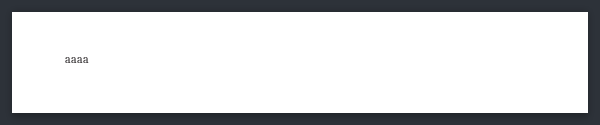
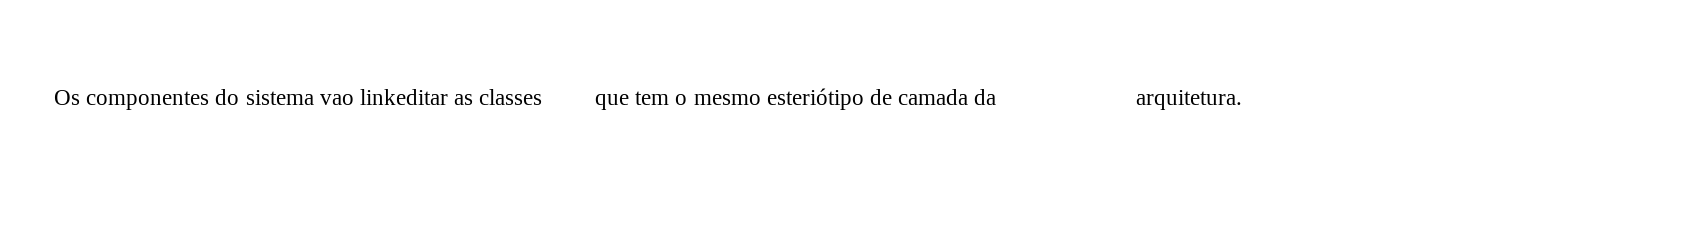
[65,57,89,63] aaaa -> [54,88,1242,110] Os componentes do sistema vao linkeditar as classes que tem o mesmo esteriótipo de camada da arquitetura.

